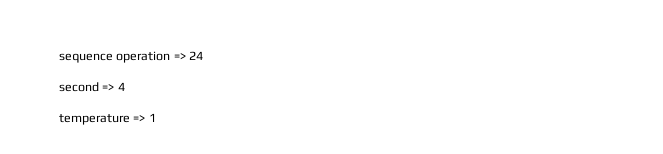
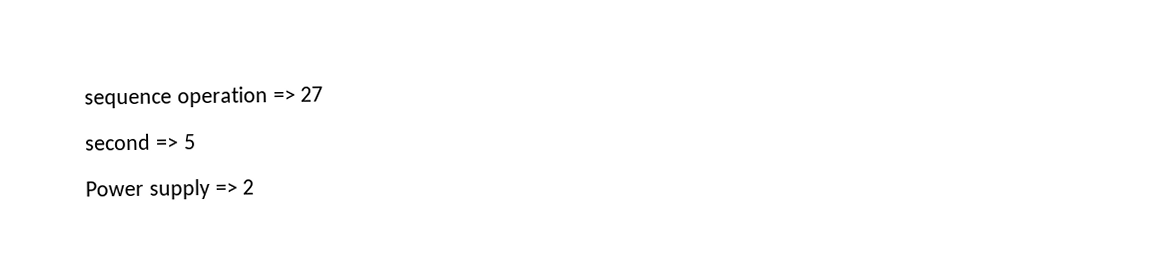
[189,51,204,60] 24 -> [300,86,324,102] 27
[117,82,125,91] [59,113,156,125] 4 // temperature => 1 -> [182,134,196,150] [85,178,255,200] 5 // Power supply => 2

